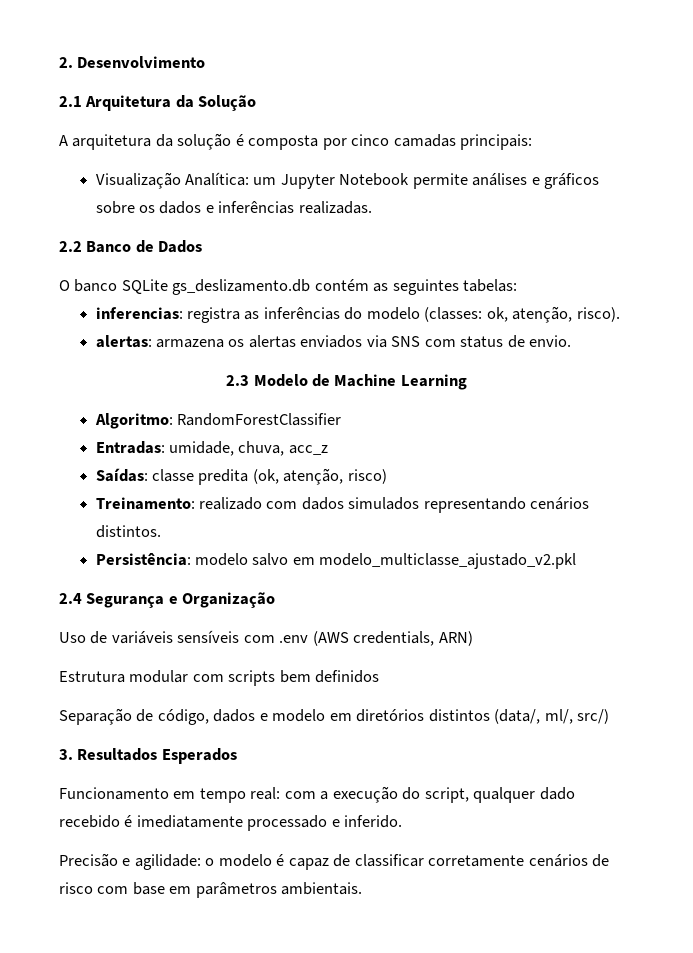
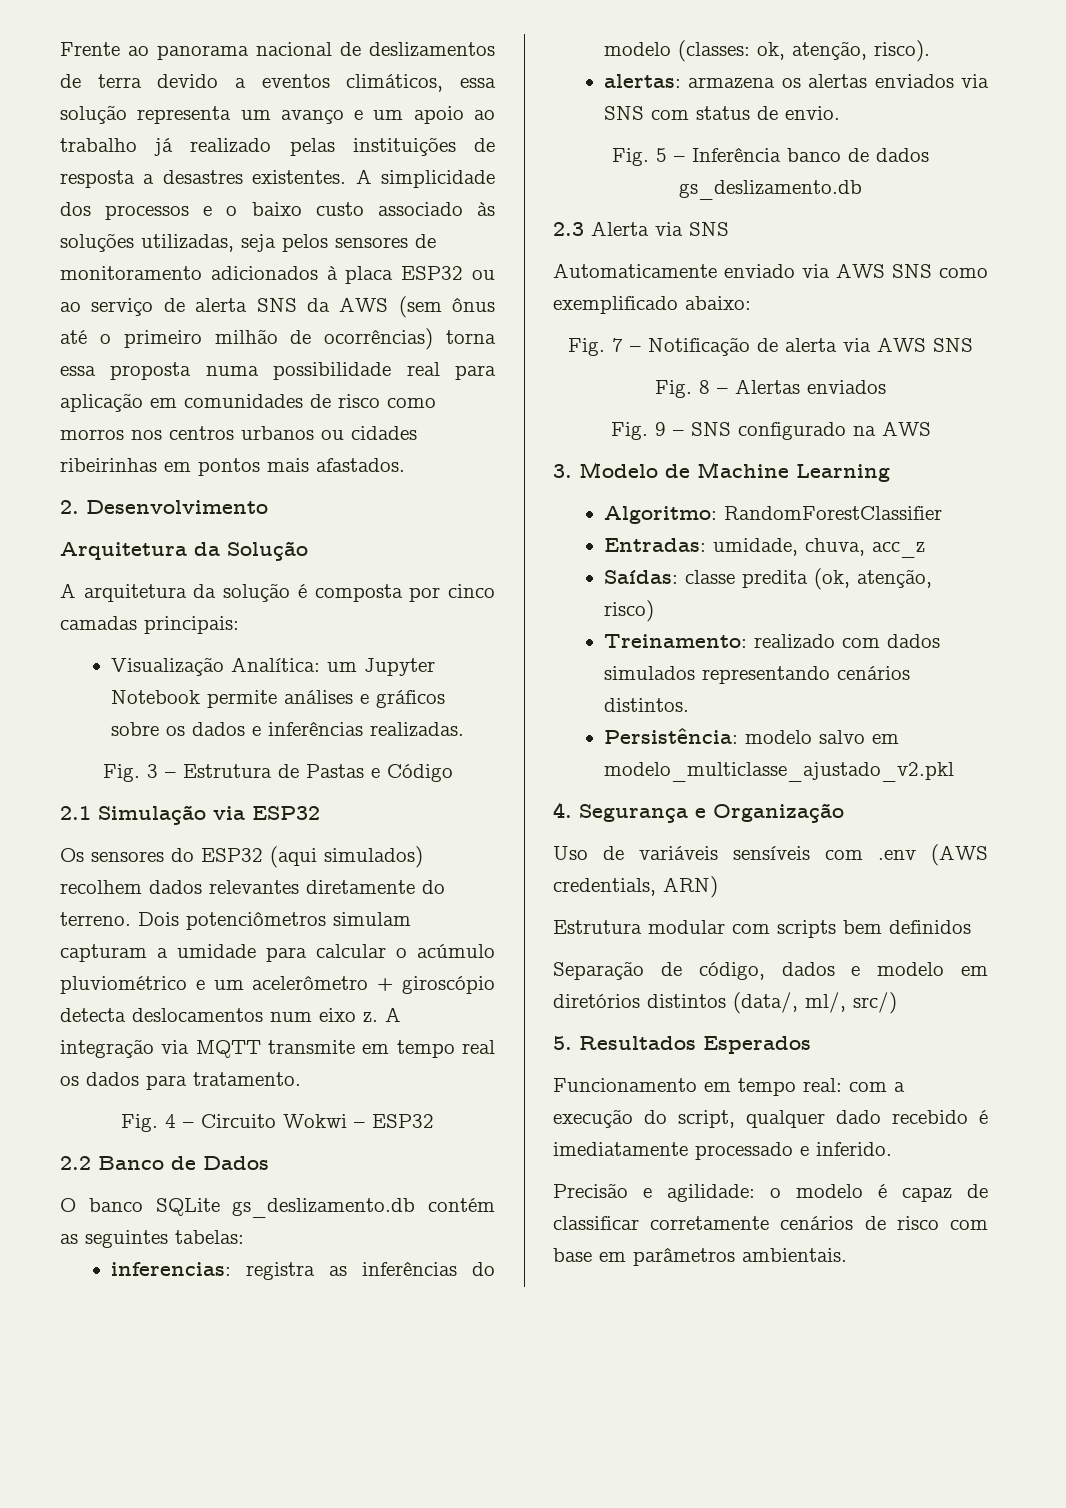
(59, 62) none -> [60,42,495,60] [60,74,496,92] [60,105,495,124] [60,137,495,156] [60,169,495,188] [60,202,495,220] [60,233,436,252] [60,266,496,284] [60,296,495,318] [60,328,496,350] [60,362,496,380] [60,393,436,412] [60,426,417,440] [60,458,405,476] Frente ao panorama nacional de deslizamentos de terra devido a eventos climáticos, essa solução representa um avanço e um apoio ao trabalho já realizado pelas instituições de resposta a desastres existentes. A simplicidade dos processos e o baixo custo associado às soluções utilizadas, seja pelos sensores de monitoramento adicionados à placa ESP32 ou ao serviço de alerta SNS da AWS (sem ônus até o primeiro milhão de ocorrências) torna essa proposta numa possibilidade real para aplicação em comunidades de risco como morros nos centros urbanos ou cidades ribeirinhas em pontos mais afastados. //
[59,96,82,107] 2.1 -> (268, 507) none
(372, 207) none -> [102,764,453,782] [60,805,320,825] [60,846,423,868] [60,880,445,894] [60,911,411,930] [60,944,495,962] [60,975,496,994] [60,1007,401,1023] [60,1039,495,1058] [60,1072,301,1090] [121,1114,434,1132] // Fig. 3 – Estrutura de Pastas e Código // 2.1 Simulação via ESP32 // Os sensores do ESP32 (aqui simulados) recolhem dados relevantes diretamente do terreno. Dois potenciômetros simulam capturam a umidade para calcular o acúmulo pluviométrico e um acelerômetro + giroscópio detecta deslocamentos num eixo z. A integração via MQTT transmite em tempo real os dados para tratamento. // Fig. 4 – Circuito Wokwi – ESP32
[226,375,250,386] 2.3 -> [612,147,929,166] [679,180,862,200] [553,221,729,236] [553,263,988,278] [553,296,751,314] [568,337,973,356] [655,379,886,398] [610,421,931,440] [553,464,572,478] Fig. 5 – Inferência banco de dados gs_deslizamento.db // 2.3 Alerta via SNS // Automaticamente enviado via AWS SNS como exemplificado abaixo: // Fig. 7 – Notificação de alerta via AWS SNS // Fig. 8 – Alertas enviados // Fig. 9 – SNS configurado na AWS // 3.
[59,593,82,604] 2.4 -> [553,802,572,818] 4.
[59,749,73,760] 3. -> [553,1036,572,1050] 5.

